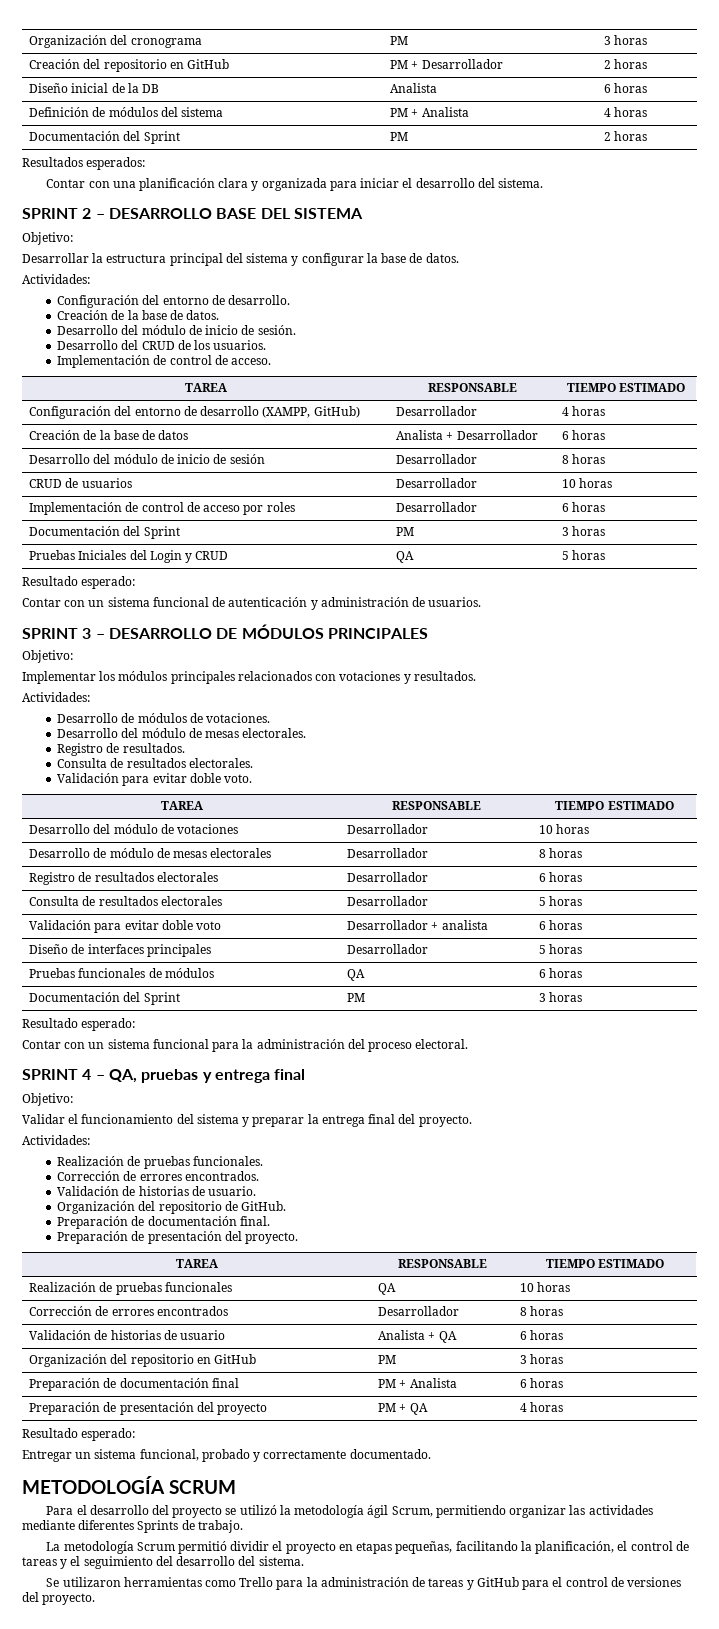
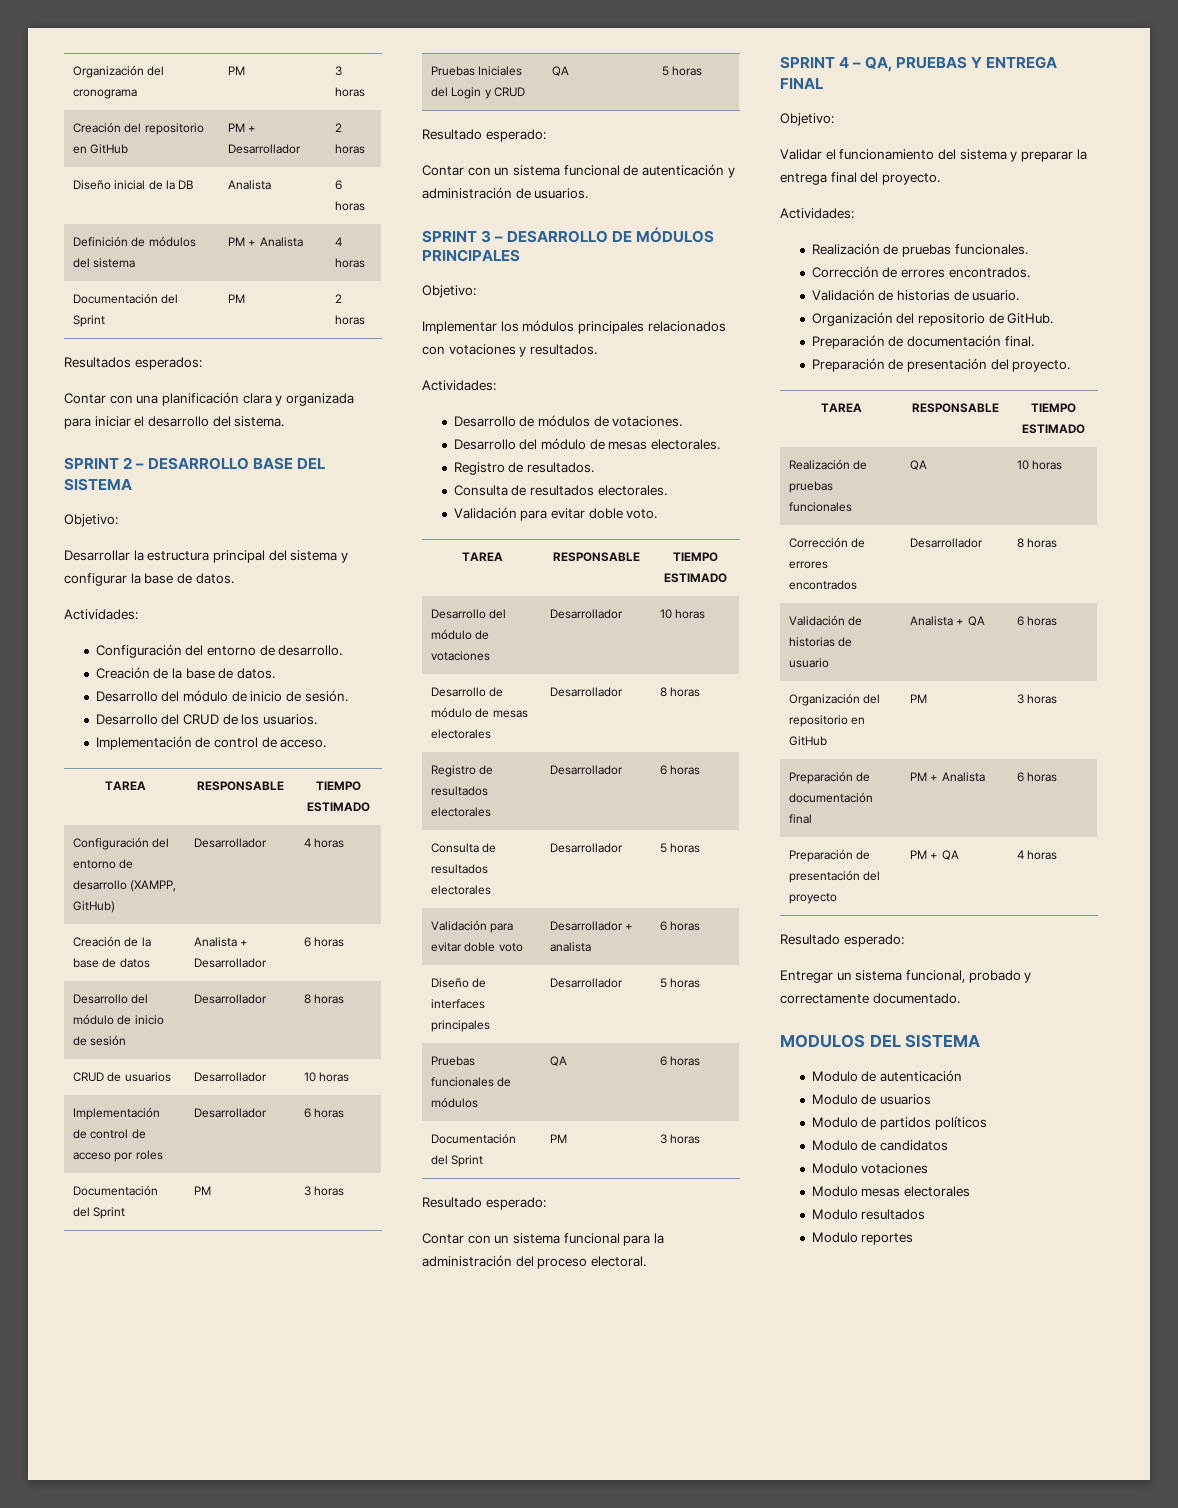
[141,1069,306,1083] pruebas y entrega final -> [895,56,1058,69] [780,78,823,89] PRUEBAS Y ENTREGA FINAL
[22,1476,236,1494] [46,1505,653,1518] [22,1520,243,1533] [46,1541,689,1554] [22,1556,304,1569] [46,1577,682,1590] [22,1592,96,1605] METODOLOGÍA SCRUM // Para el desarrollo del proyecto se utilizó la metodología ágil Scrum, permitiendo organizar las actividades mediante diferentes Sprints de trabajo. // La metodología Scrum permitió dividir el proyecto en etapas pequeñas, facilitando la planificación, el control de tareas y el seguimiento del desarrollo del sistema. // Se utilizaron herramientas como Trello para la administración de tareas y GitHub para el control de versiones del proyecto. -> [780,1034,981,1048] [811,1070,963,1082] [811,1094,932,1105] [811,1116,987,1130] [811,1140,949,1151] [811,1163,929,1174] [811,1186,971,1197] [811,1209,926,1220] [811,1232,914,1245] MODULOS DEL SISTEMA // Modulo de autenticación // Modulo de usuarios // Modulo de partidos políticos // Modulo de candidatos // Modulo votaciones // Modulo mesas electorales // Modulo resultados // Modulo reportes

